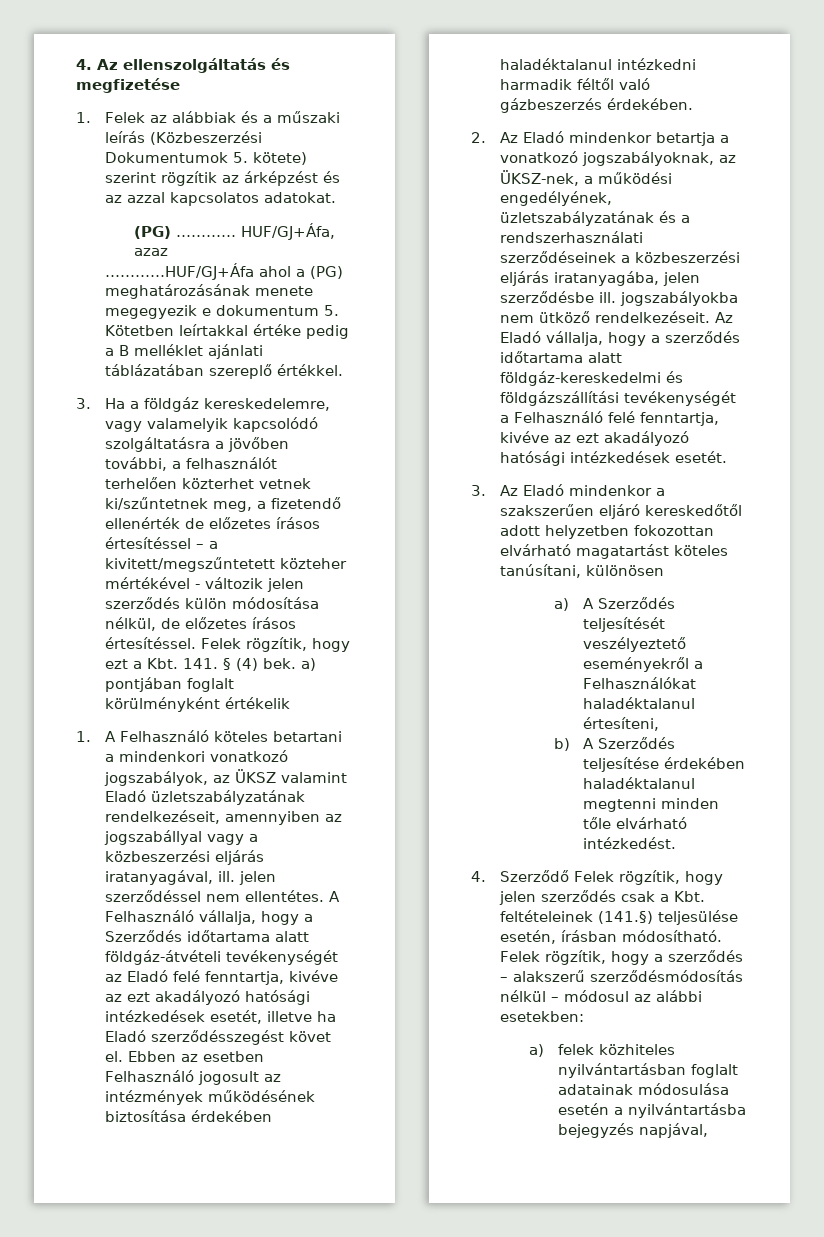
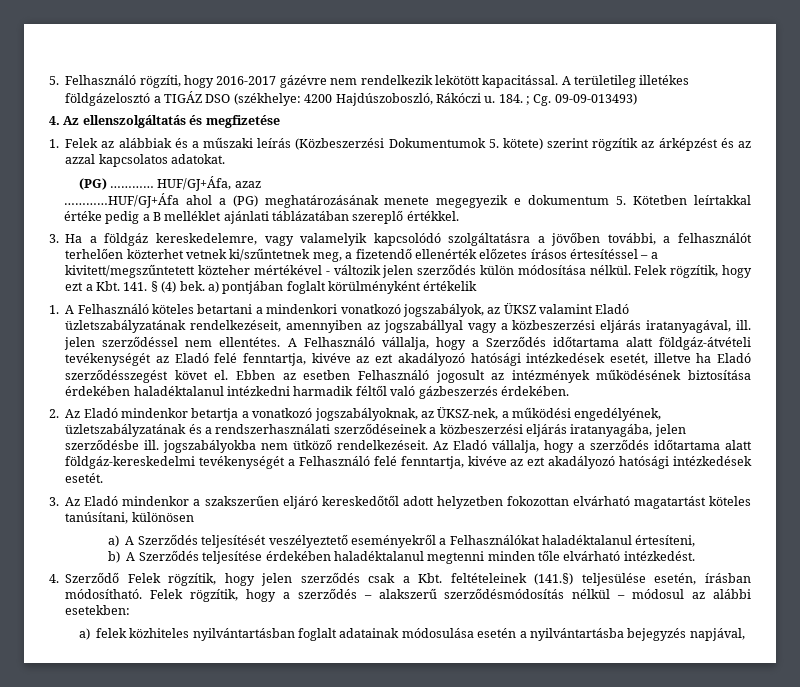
(76, 64) none -> [49,75,690,88] [65,91,637,106] 5. Felhasználó rögzíti, hogy 2016-2017 gázévre nem rendelkezik lekötött kapacitással. A területileg illetékes földgázelosztó a TIGÁZ DSO (székhelye: 4200 Hajdúszoboszló, Rákóczi u. 184. ; Cg. 09-09-013493) //
[185,518,205,529] de -> (477, 254) none
[105,617,297,631] [105,637,197,649] nélkül, de előzetes írásos értesítéssel. -> [589,265,631,275] nélkül.
[666,371,684,383] [500,391,620,406] és földgázszállítási -> (196, 462) none

